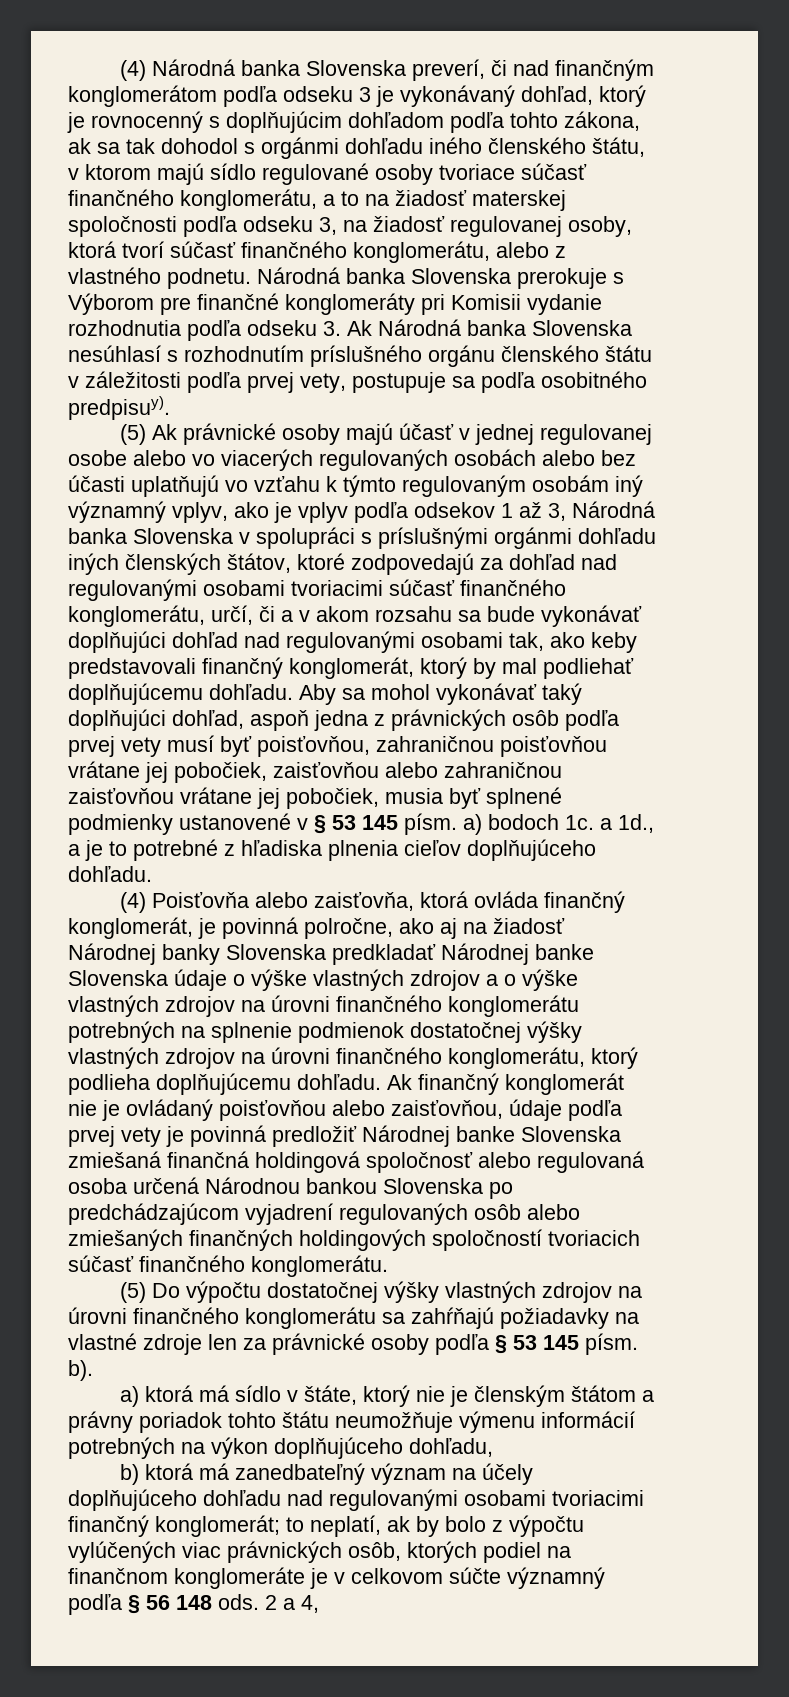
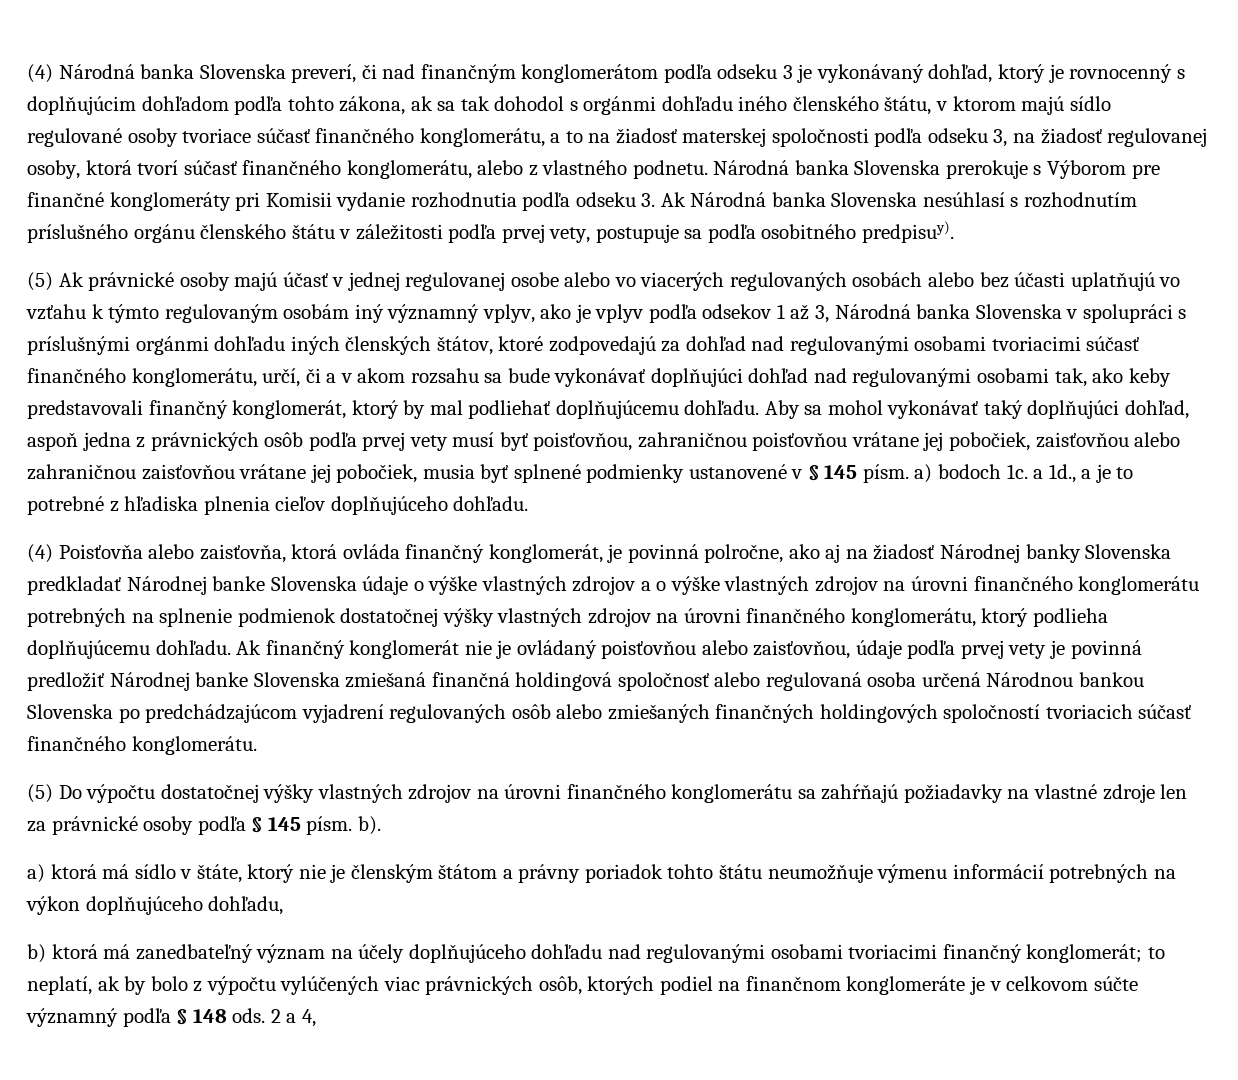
[332,815,356,830] 53 -> (819, 473) none
[513,1335,537,1350] 53 -> (263, 825) none
[146,1595,170,1610] 56 -> (188, 1017) none

